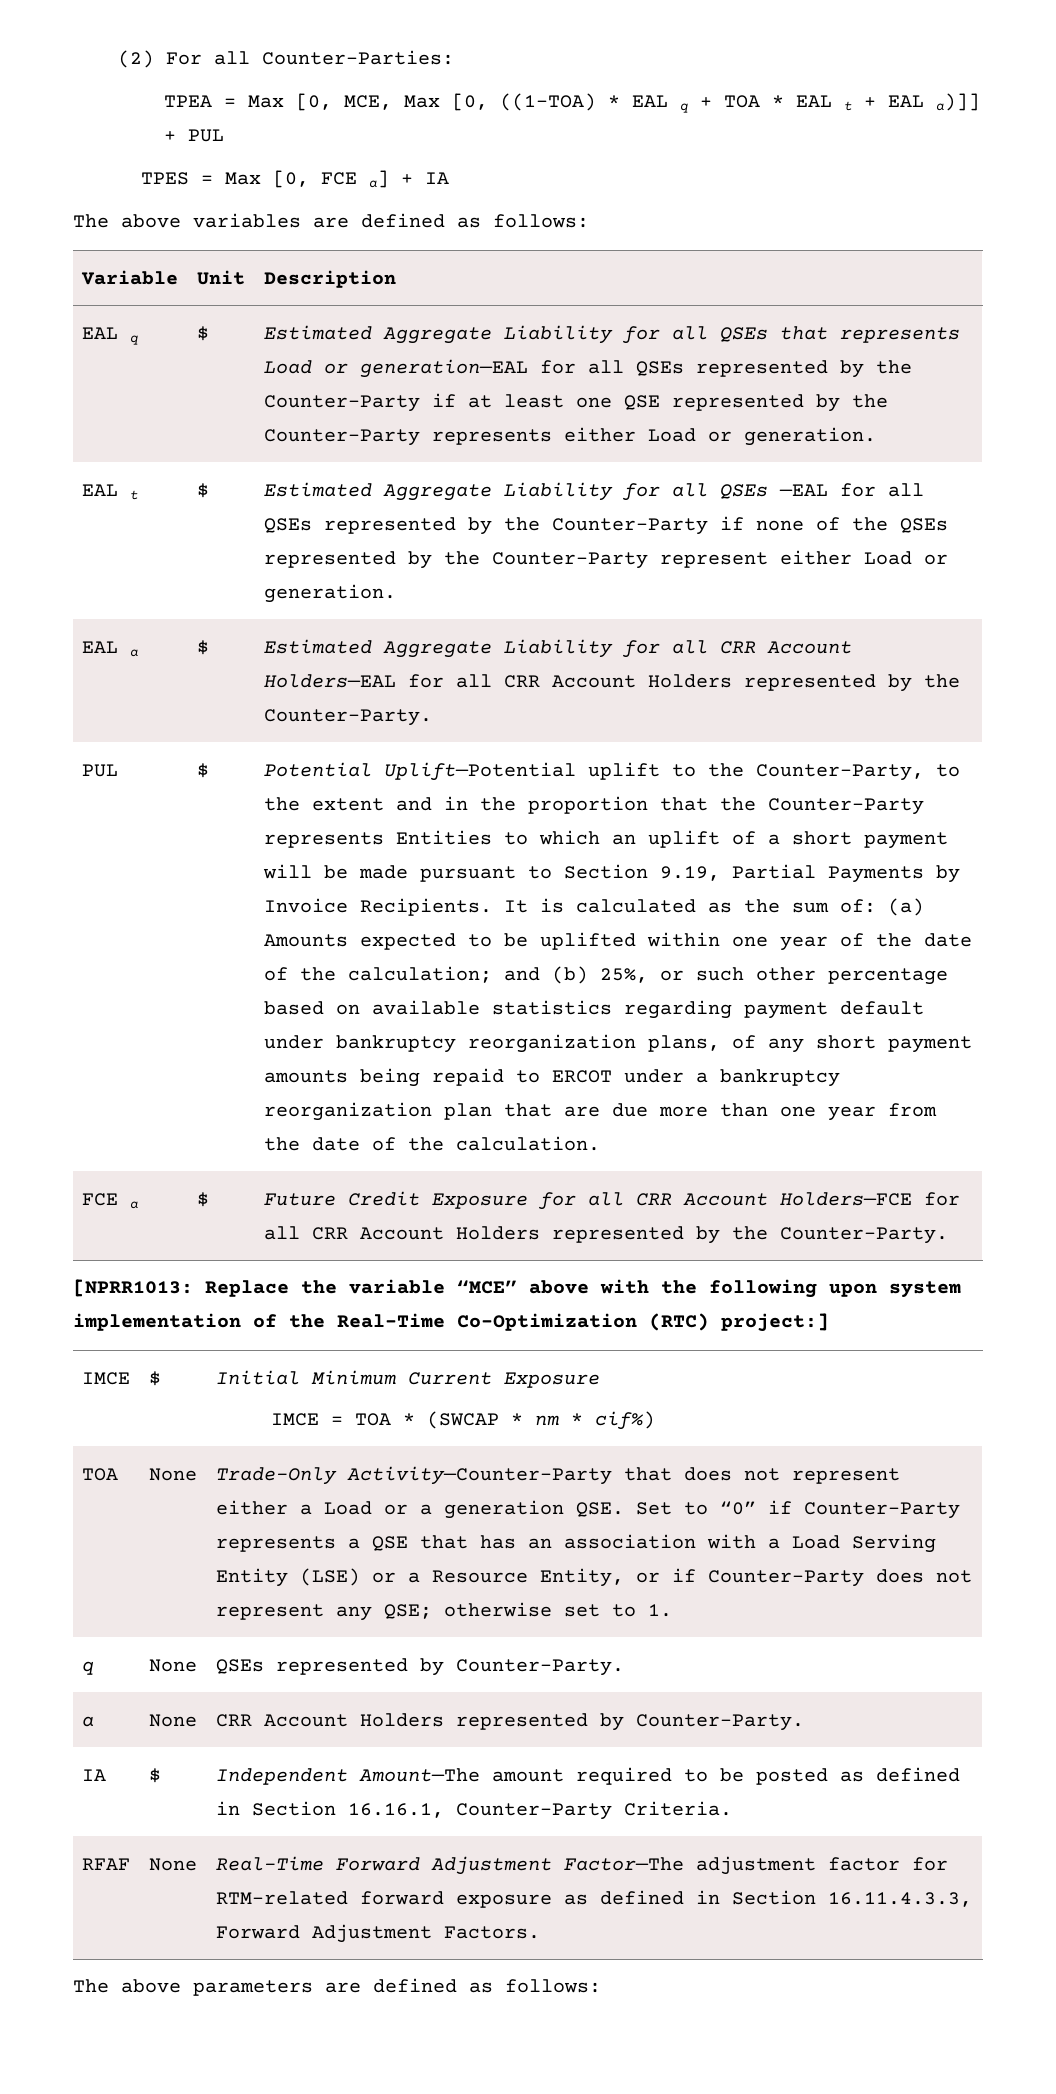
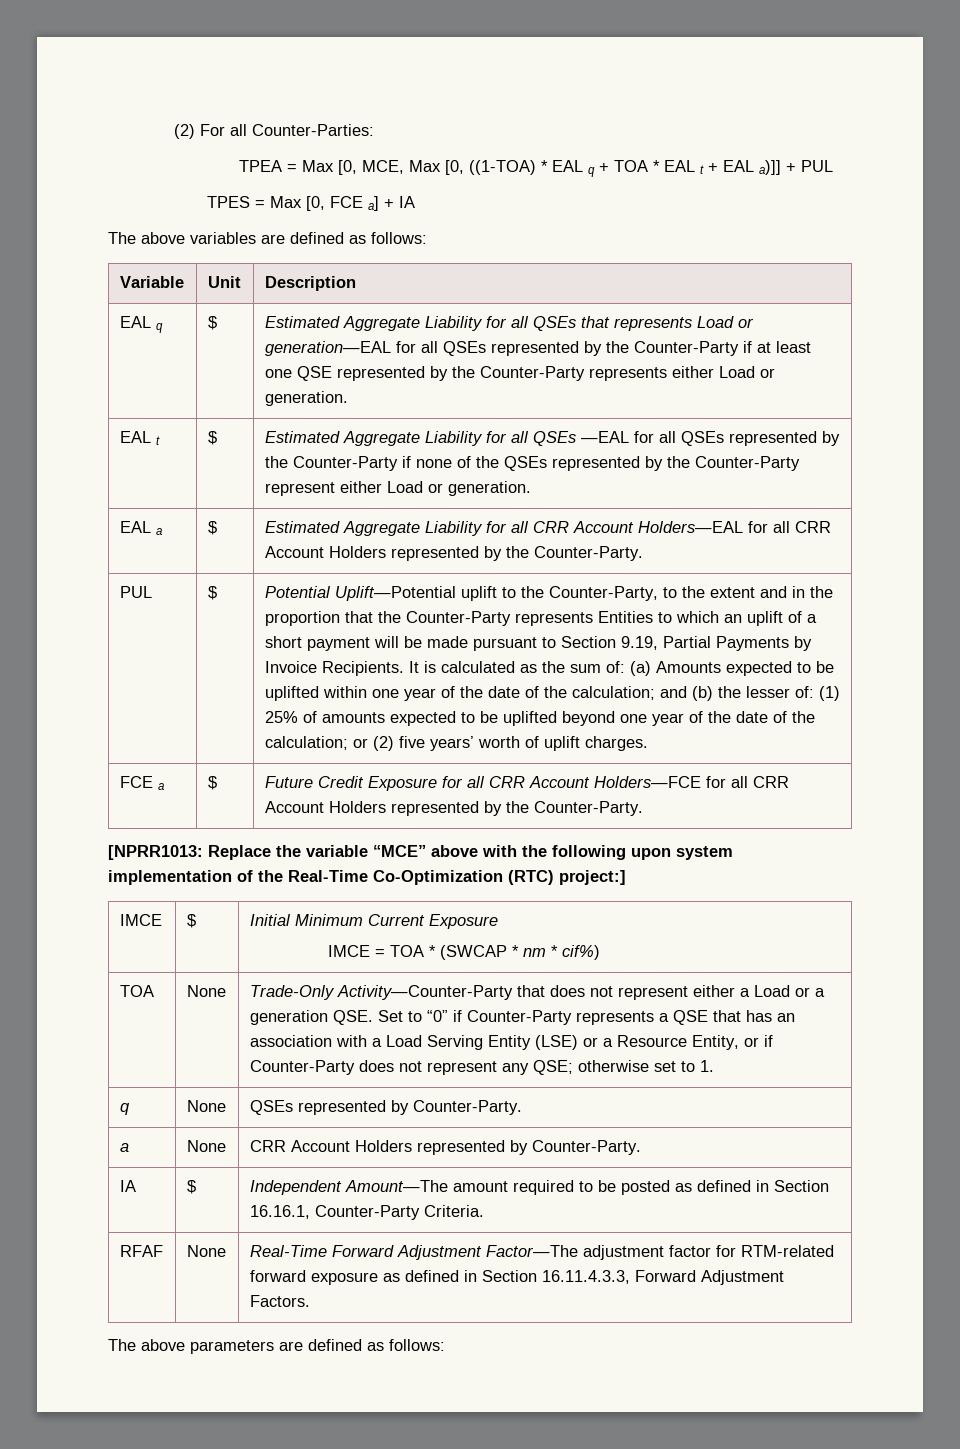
[600,967,949,985] [264,1000,925,1019] [264,1034,973,1053] [264,1068,841,1087] [264,1102,938,1121] [264,1136,601,1151] 25%, or such other percentage based on available statistics regarding payment default under bankruptcy reorganization plans, of any short payment amounts being repaid to ERCOT under a bankruptcy reorganization plan that are due more than one year from the date of the calculation. -> [717,686,840,701] [264,711,815,726] [264,736,648,751] the lesser of: (1) 25% of amounts expected to be uplifted beyond one year of the date of the calculation; or (2) five years’ worth of uplift charges.

